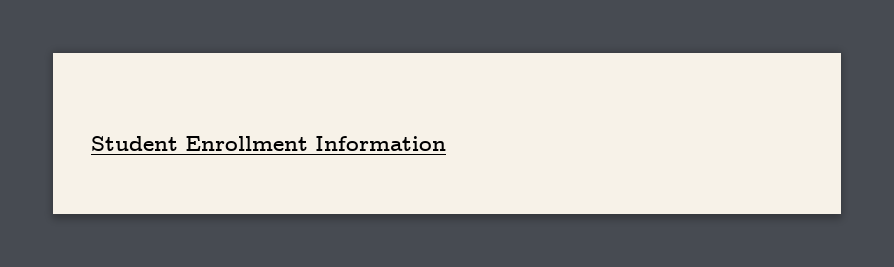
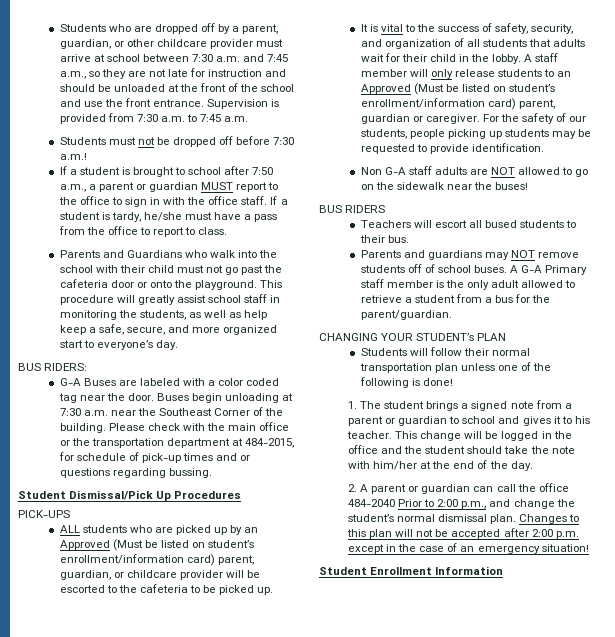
(91, 143) none -> [59,23,279,34] [59,39,284,49] [59,54,289,62] [59,68,287,79] [59,83,295,92] [59,98,280,109] [59,113,249,124] [59,136,295,147] [59,153,87,160] [59,166,274,177] [59,182,279,192] [58,196,288,207] [59,212,278,222] [58,226,228,237] [59,250,278,258] [59,265,283,275] [59,279,283,290] [59,294,281,305] [59,310,268,320] [59,324,278,335] [59,340,178,350] [18,363,88,371] [59,378,280,386] [58,393,294,403] [59,407,284,416] [59,422,290,433] [59,438,295,448] [58,452,251,463] [59,468,212,478] [18,490,242,501] [18,510,70,518] [59,525,259,535] [59,539,255,551] [59,554,254,566] [59,570,261,580] [59,584,274,595] [360,23,574,34] [360,38,586,49] [360,53,559,64] [360,69,572,79] [360,83,556,95] [360,98,555,110] [360,113,587,124] [360,129,592,139] [360,143,544,154] [360,166,589,177] [360,182,529,190] [319,205,386,213] [360,220,577,228] [359,235,409,243] [360,250,580,260] [360,264,588,275] [360,279,576,290] [360,294,551,303] [360,310,452,320] [319,333,507,341] [360,347,530,356] [359,362,552,373] [359,377,453,388] [347,400,572,411] [347,416,590,426] [346,431,572,441] [347,445,575,454] [347,460,533,471] [347,483,569,494] [347,499,575,509] [347,514,580,524] [346,528,579,539] [347,543,589,554] Students who are dropped off by a parent, guardian, or other childcare provider must arrive at school between 7:30 a.m. and 7:45 a.m., so they are not late for instruction and should be unloaded at the front of the school and use the front entrance. Supervision is provided from 7:30 a.m. to 7:45 a.m. // Students must not be dropped off before 7:30 a.m.! // If a student is brought to school after 7:50 a.m., a parent or guardian MUST report to the office to sign in with the office staff. If a student is tardy, he/she must have a pass from the office to report to class. // Parents and Guardians who walk into the school with their child must not go past the cafeteria door or onto the playground. This procedure will greatly assist school staff in monitoring the students, as well as help keep a safe, secure, and more organized start to everyone’s day. // BUS RIDERS: // G-A Buses are labeled with a color coded tag near the door. Buses begin unloading at 7:30 a.m. near the Southeast Corner of the building. Please check with the main office or the transportation department at 484-2015, for schedule of pick-up times and or questions regarding bussing. // Student Dismissal/Pick Up Procedures // PICK-UPS // ALL students who are picked up by an Approved (Must be listed on student’s enrollment/information card) parent, guardian, or childcare provider will be escorted to the cafeteria to be picked up. // It is vital to the success of safety, security, and organization of all students that adults wait for their child in the lobby. A staff member will only release students to an Approved (Must be listed on student’s enrollment/information card) parent, guardian or caregiver. For the safety of our students, people picking up students may be requested to provide identification. // Non G-A staff adults are NOT allowed to go on the sidewalk near the buses! // BUS RIDERS // Teachers will escort all bused students to their bus. // Parents and guardians may NOT remove students off of school buses. A G-A Primary staff member is the only adult allowed to retrieve a student from a bus for the parent/guardian. // CHANGING YOUR STUDENT’s PLAN // Students will follow their normal transportation plan unless one of the following is done! // 1. The student brings a signed note from a parent or guardian to school and gives it to his teacher. This change will be logged in the office and the student should take the note with him/her at the end of the day. // 2. A parent or guardian can call the office 484-2040 Prior to 2:00 p.m., and change the student’s normal dismissal plan. Changes to this plan will not be accepted after 2:00 p.m. except in the case of an emergency situation! //

